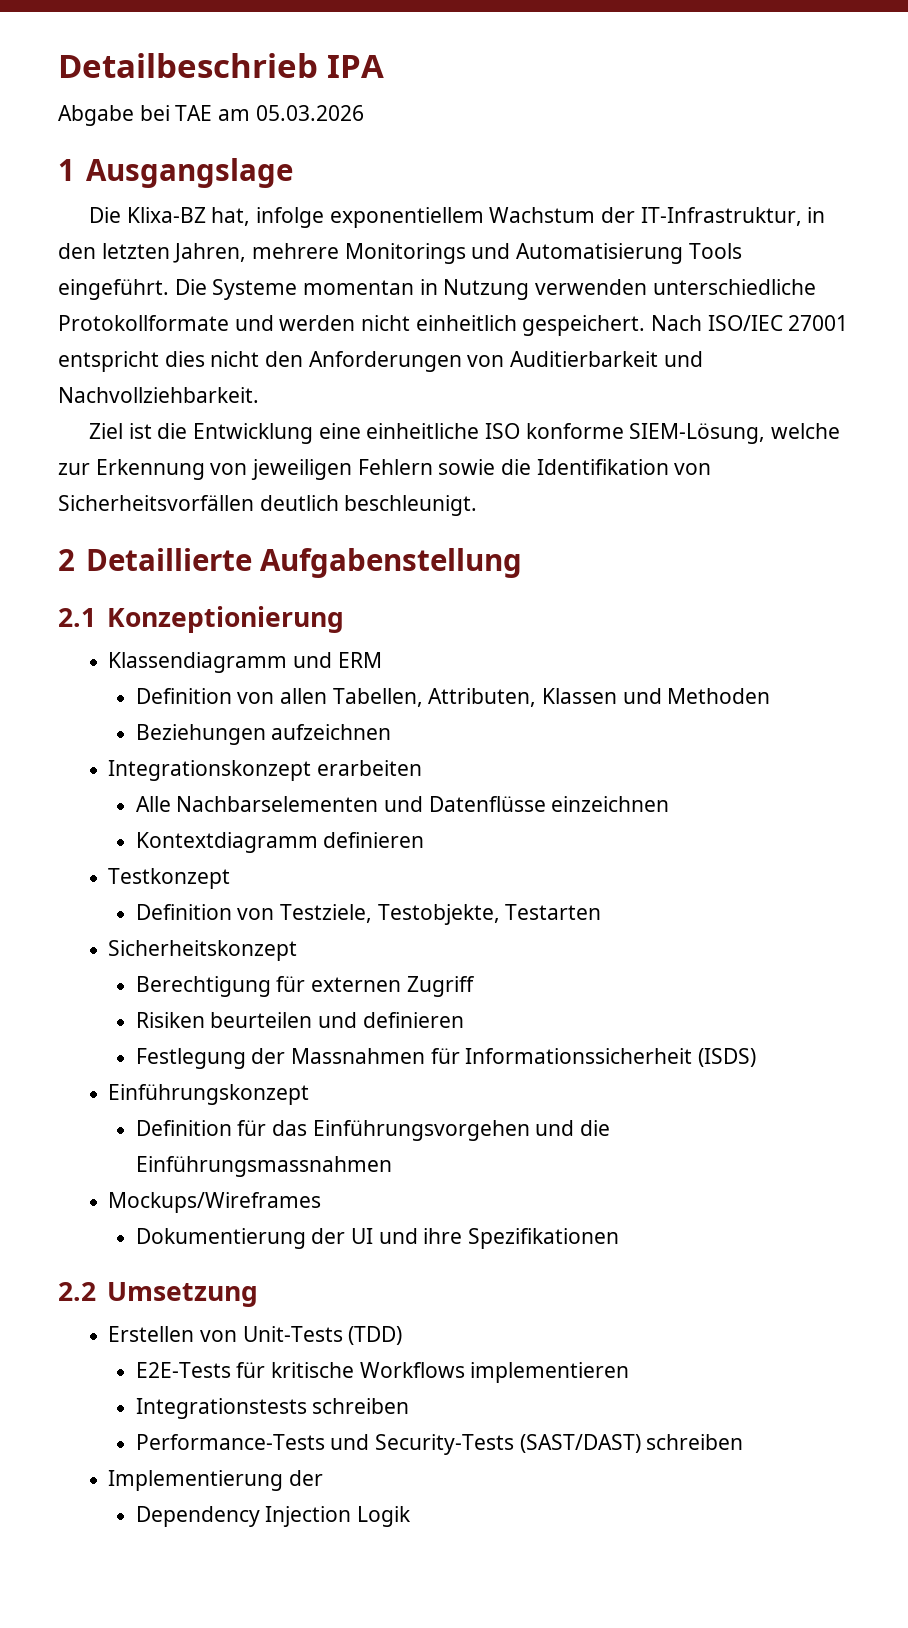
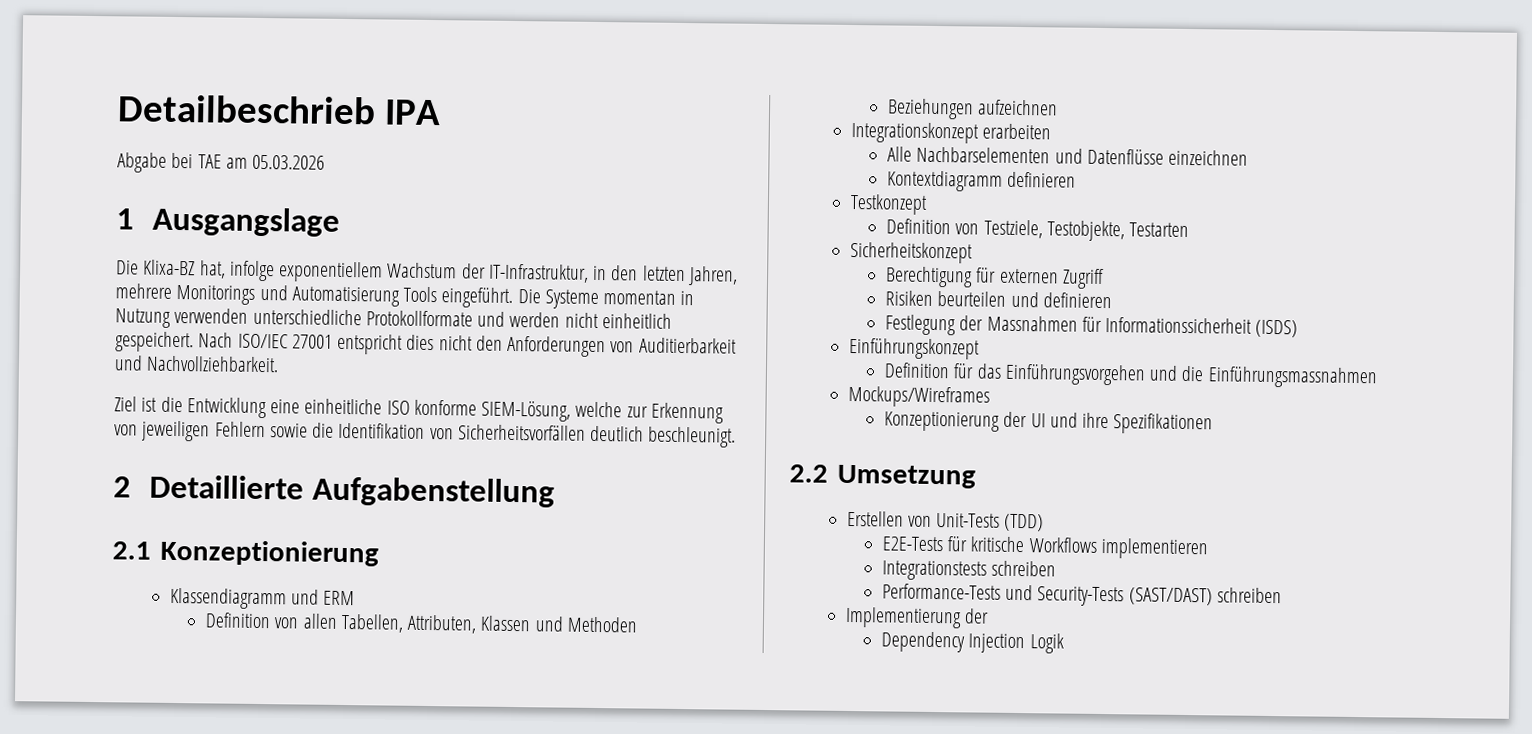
[135,1228,306,1249] Dokumentierung -> [883,411,1000,432] Konzeptionierung

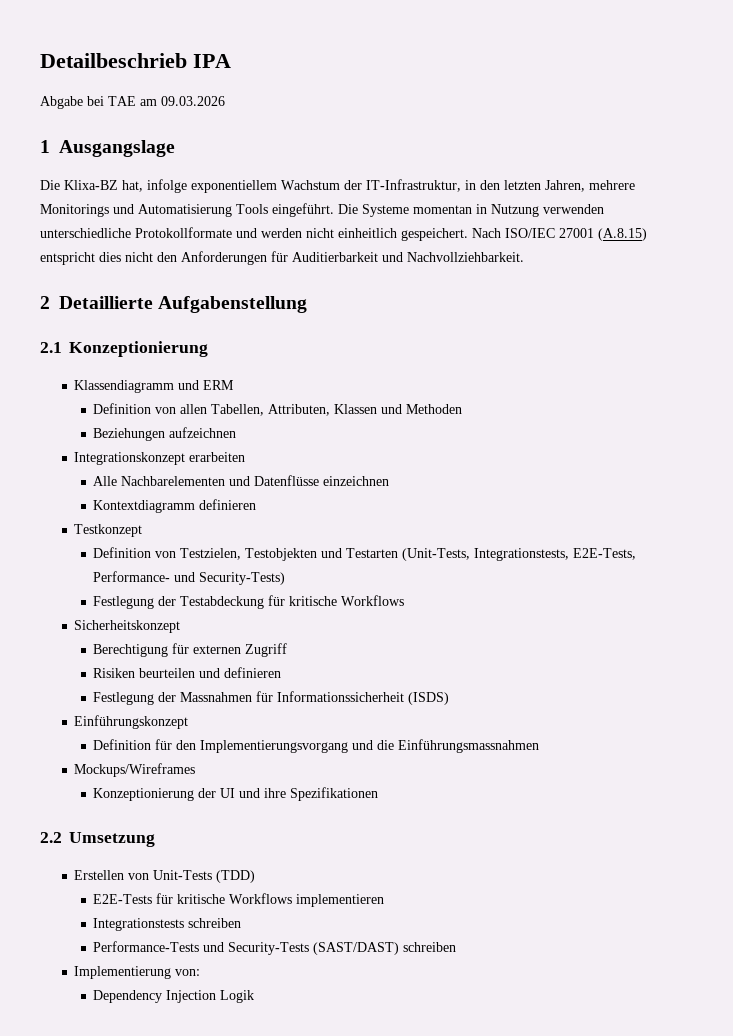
[252,154,326,170] 05.03.2026 -> [161,96,225,106] 09.03.2026
(333, 341) none -> [598,228,647,241] (A.8.15)
[610,341,635,353] von -> [271,251,288,262] für
[114,396,724,424] [114,420,737,448] // Ziel ist die Entwicklung eine einheitliche ISO konforme SIEM-Lösung, welche zur Erkennung von jeweiligen Fehlern sowie die Identifikation von Sicherheitsvorfällen deutlich beschleunigt. -> (524, 257) none
[916,146,1051,164] Nachbarselementen -> [121,476,226,486] Nachbarelementen
[983,219,1190,242] Testziele, Testobjekte, Testarten -> [180,548,637,561] [93,571,286,585] [93,595,405,609] Testzielen, Testobjekten und Testarten (Unit-Tests, Integrationstests, E2E-Tests, Performance- und Security-Tests) // Festlegung der Testabdeckung für kritische Workflows
[976,363,1146,386] das Einführungsvorgehen -> [176,740,349,753] den Implementierungsvorgang
[963,608,989,624] der -> [175,969,201,976] von:

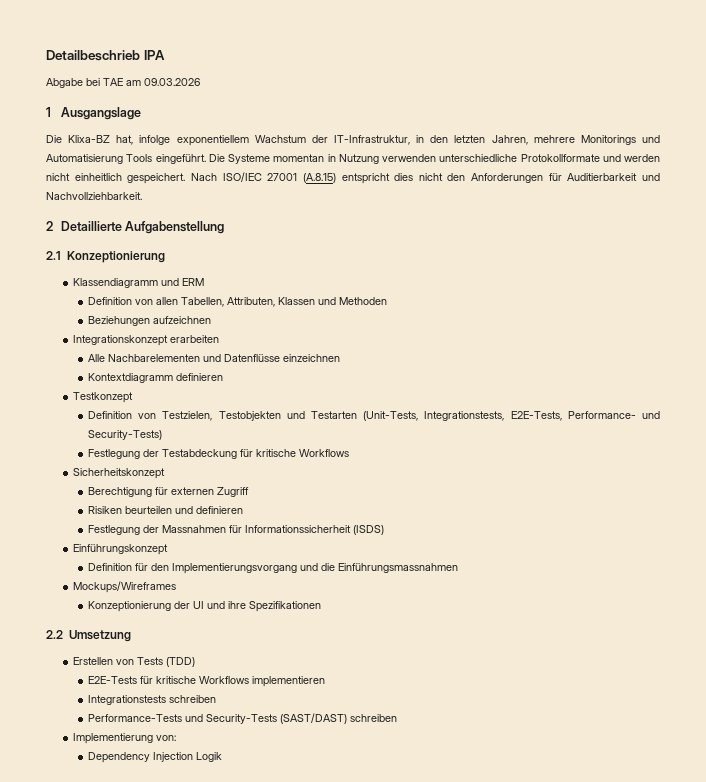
[153,870,213,880] Unit-Tests -> [137,657,164,665] Tests

